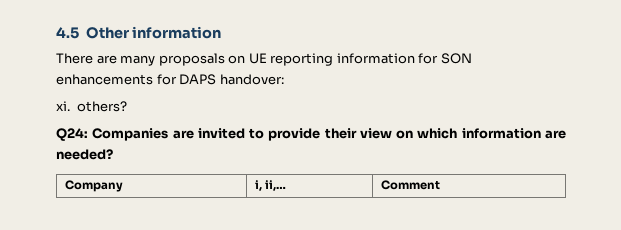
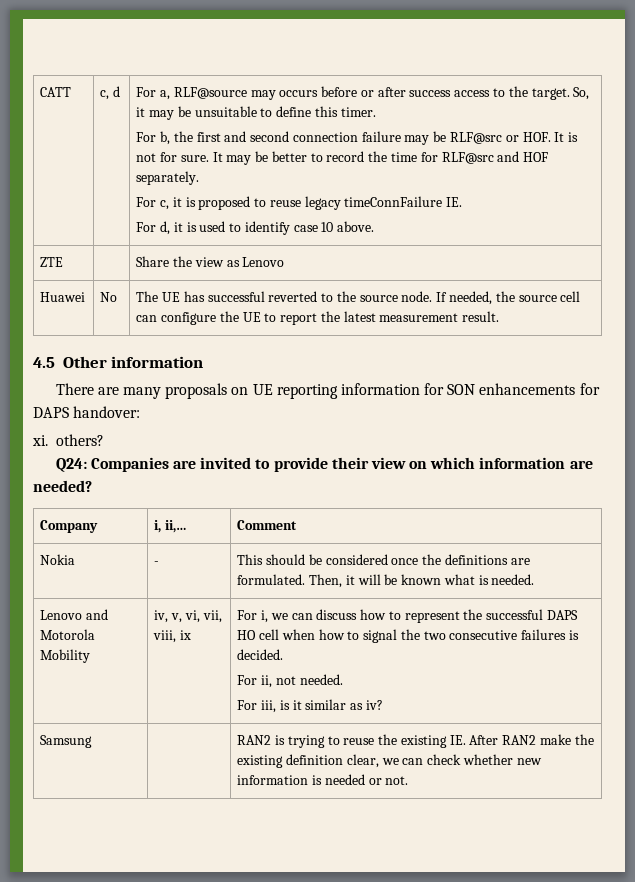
(56, 33) none -> [40,87,72,97] [100,86,120,100] [136,86,590,100] [136,106,376,120] [136,131,579,145] [136,151,549,165] [136,171,200,185] [136,196,463,210] [136,221,375,235] [40,257,64,267] [136,256,285,267] [40,292,86,302] [100,292,118,302] [136,291,581,305] [136,311,500,325] CATT | c, d | For a, RLF@source may occurs before or after success access to the target. So, it may be unsuitable to define this timer. // For b, the first and second connection failure may be RLF@src or HOF. It is not for sure. It may be better to record the time for RLF@src and HOF separately. // For c, it is proposed to reuse legacy timeConnFailure IE. // For d, it is used to identify case 10 above. // ZTE | | Share the view as Lenovo // Huawei | No | The UE has successful reverted to the source node. If needed, the source cell can configure the UE to report the latest measurement result. //
(441, 185) none -> [40,554,76,565] [154,561,160,565] [237,554,530,565] [237,574,535,588] [40,609,108,620] [40,629,96,640] [40,649,91,663] [154,610,222,623] [153,630,191,643] [237,609,578,623] [237,629,579,643] [237,649,284,660] [237,674,343,688] [237,699,383,713] [40,735,93,748] [237,734,594,748] [237,754,542,768] [237,774,409,785] // Nokia | - | This should be considered once the definitions are formulated. Then, it will be known what is needed. // Lenovo and Motorola Mobility | iv, v, vi, vii, viii, ix | For i, we can discuss how to represent the successful DAPS HO cell when how to signal the two consecutive failures is decided. // For ii, not needed. // For iii, is it similar as iv? // Samsung | | RAN2 is trying to reuse the existing IE. After RAN2 make the existing definition clear, we can check whether new information is needed or not.

